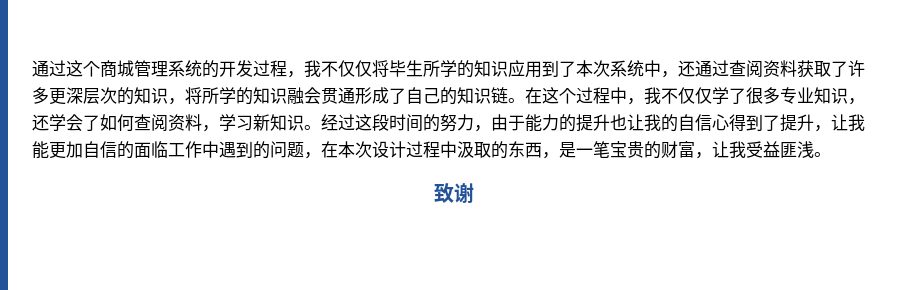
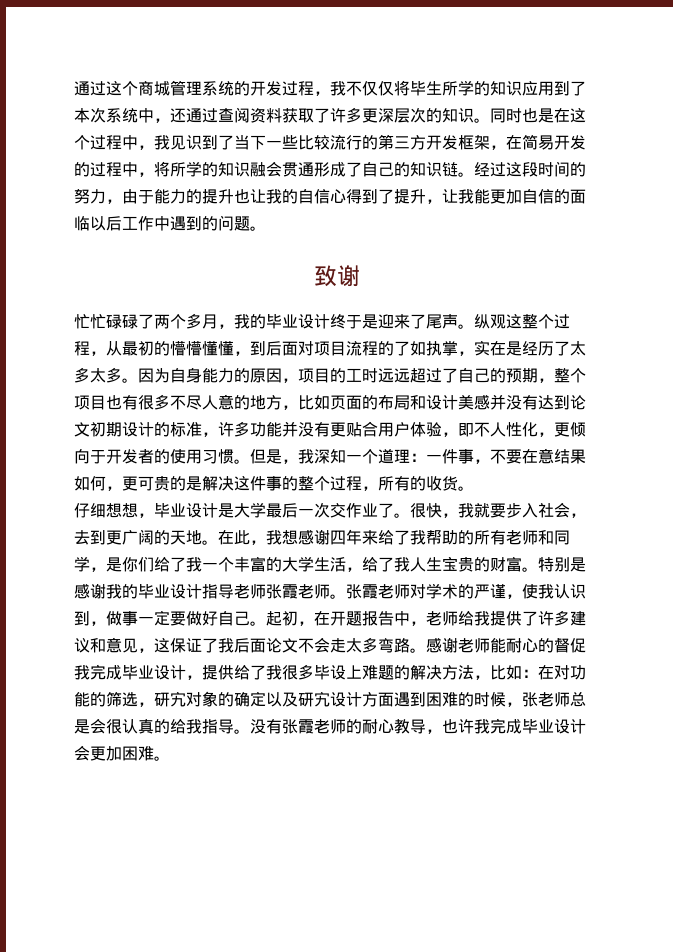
(168, 95) none -> [474,108,586,123] [74,134,586,150] [74,162,138,177] 。同时也是在这个过程中，我见识到了当下一些比较流行的第三方开发框架，在简易开发的过程中
[525,87,865,105] [32,114,321,132] 在这个过程中，我不仅仅学了很多专业知识，还学会了如何查阅资料，学习新知识。 -> (474, 174) none
(168, 149) none -> [90,216,122,231] 以后
[304,141,831,159] [433,183,474,203] ，在本次设计过程中汲取的东西，是一笔宝贵的财富，让我受益匪浅。 // 致谢 -> [250,226,266,231] [313,265,360,287] [74,313,570,329] [74,340,586,356] [74,367,586,383] [74,394,586,410] [74,421,586,437] [74,448,586,464] [74,476,474,491] [74,502,586,518] [74,529,570,545] [74,556,586,572] [74,583,586,599] [74,610,586,626] [74,637,586,653] [74,664,586,680] [74,691,586,707] [74,718,586,734] [74,745,170,761] 。 // 致谢 // 忙忙碌碌了两个多月，我的毕业设计终于是迎来了尾声。纵观这整个过程，从最初的懵懵懂懂，到后面对项目流程的了如执掌，实在是经历了太多太多。因为自身能力的原因，项目的工时远远超过了自己的预期，整个项目也有很多不尽人意的地方，比如页面的布局和设计美感并没有达到论文初期设计的标准，许多功能并没有更贴合用户体验，即不人性化，更倾向于开发者的使用习惯。但是，我深知一个道理：一件事，不要在意结果如何，更可贵的是解决这件事的整个过程，所有的收货。 // 仔细想想，毕业设计是大学最后一次交作业了。很快，我就要步入社会，去到更广阔的天地。在此，我想感谢四年来给了我帮助的所有老师和同学，是你们给了我一个丰富的大学生活，给了我人生宝贵的财富。特别是感谢我的毕业设计指导老师张霞老师。张霞老师对学术的严谨，使我认识到，做事一定要做好自己。起初，在开题报告中，老师给我提供了许多建议和意见，这保证了我后面论文不会走太多弯路。感谢老师能耐心的督促我完成毕业设计，提供给了我很多毕设上难题的解决方法，比如：在对功能的筛选，研宄对象的确定以及研宄设计方面遇到困难的时候，张老师总是会很认真的给我指导。没有张霞老师的耐心教导，也许我完成毕业设计会更加困难。

